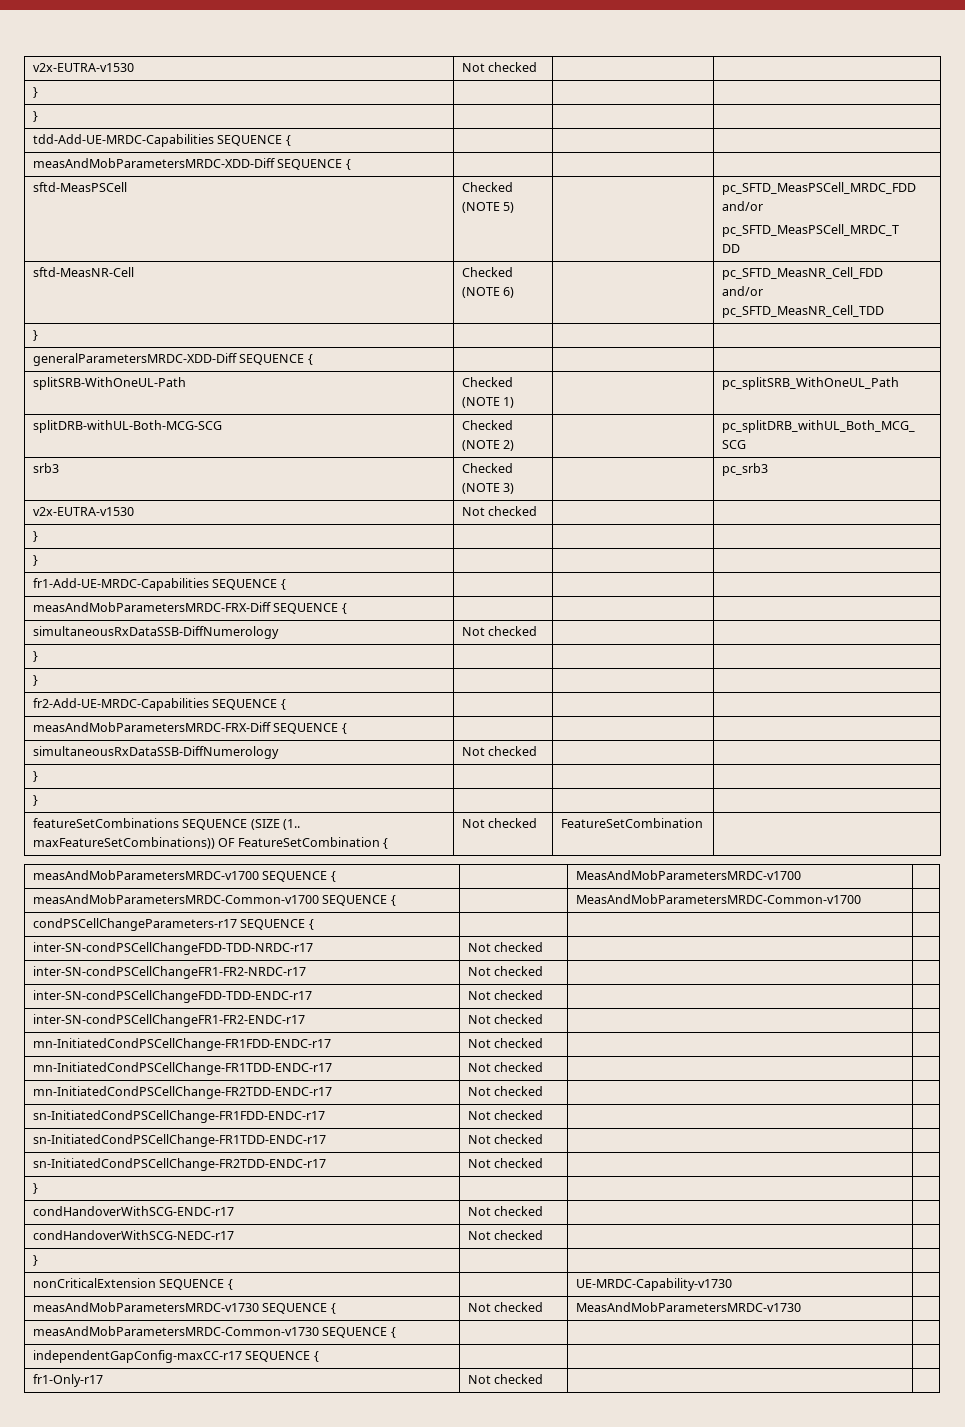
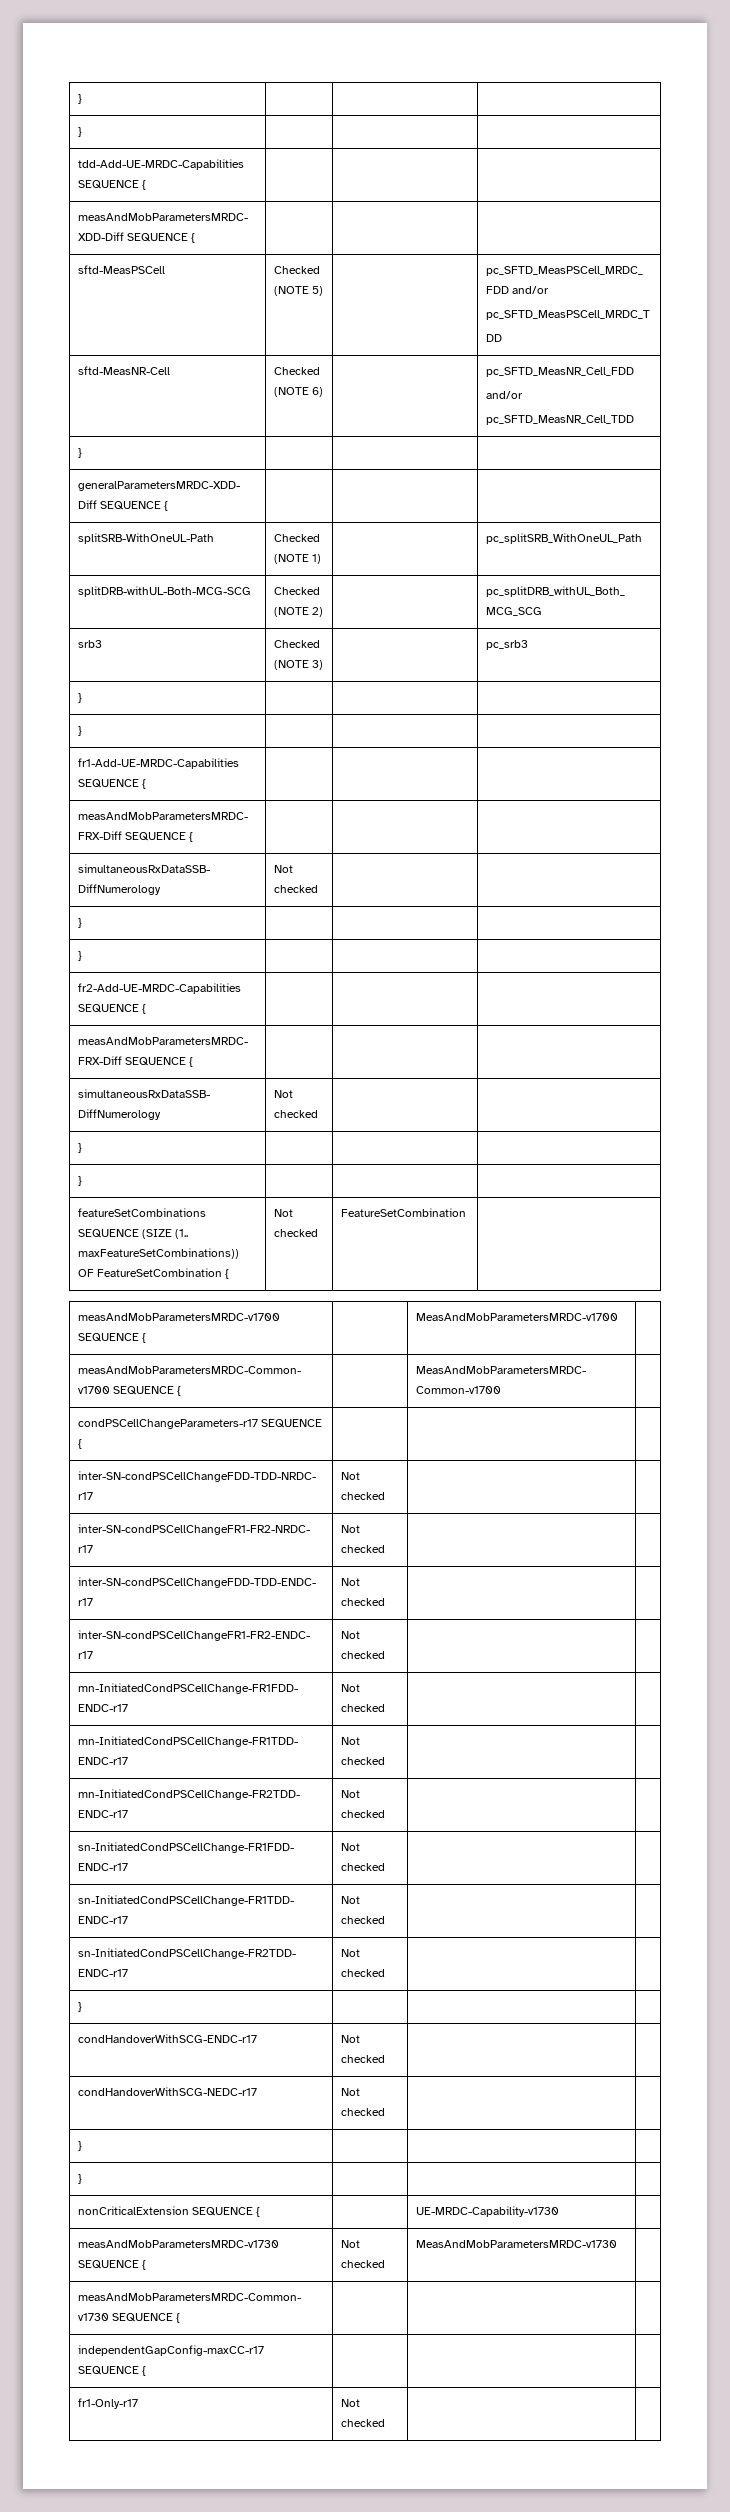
[32,63,134,72] [461,62,538,72] v2x-EUTRA-v1530 | Not checked | | // -> (78, 99) none
[32,507,134,516] [461,506,538,516] // v2x-EUTRA-v1530 | Not checked | | -> (529, 645) none
(38, 1260) none -> [78,2174,83,2184] // } | | |

